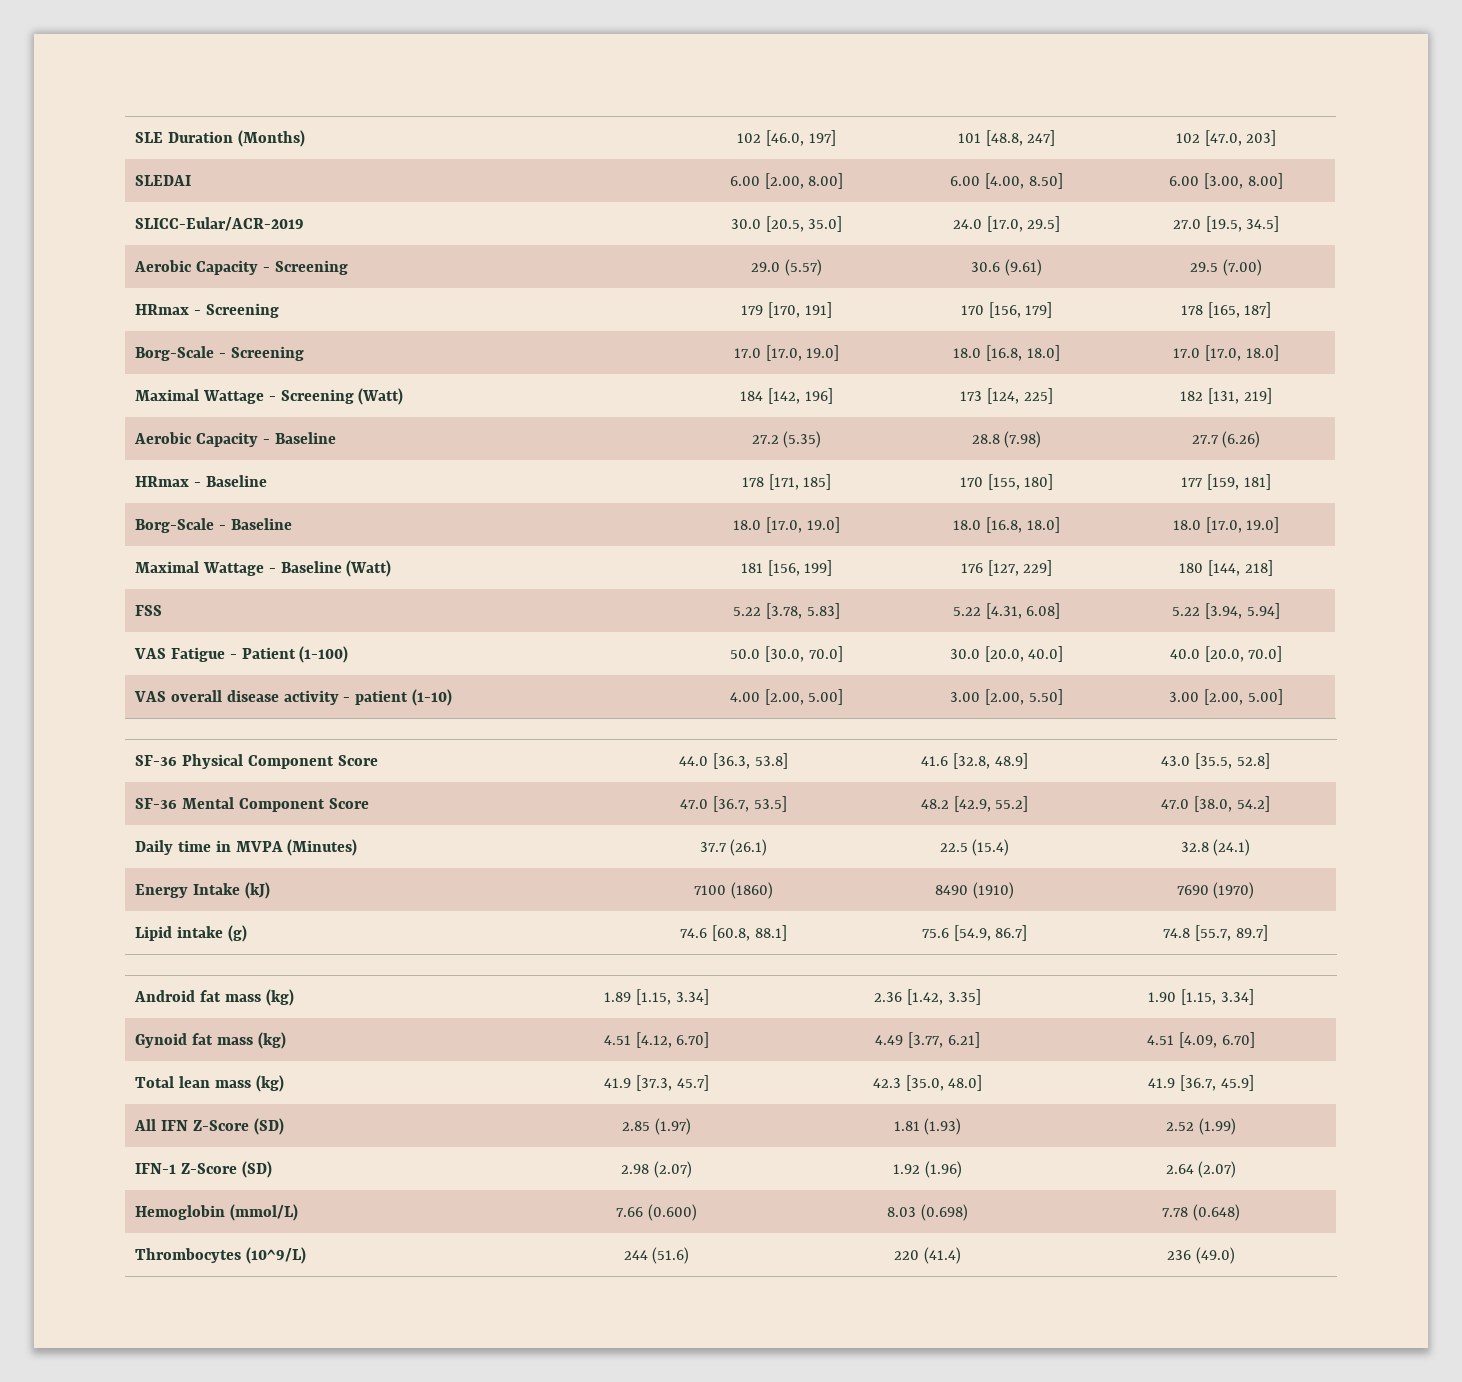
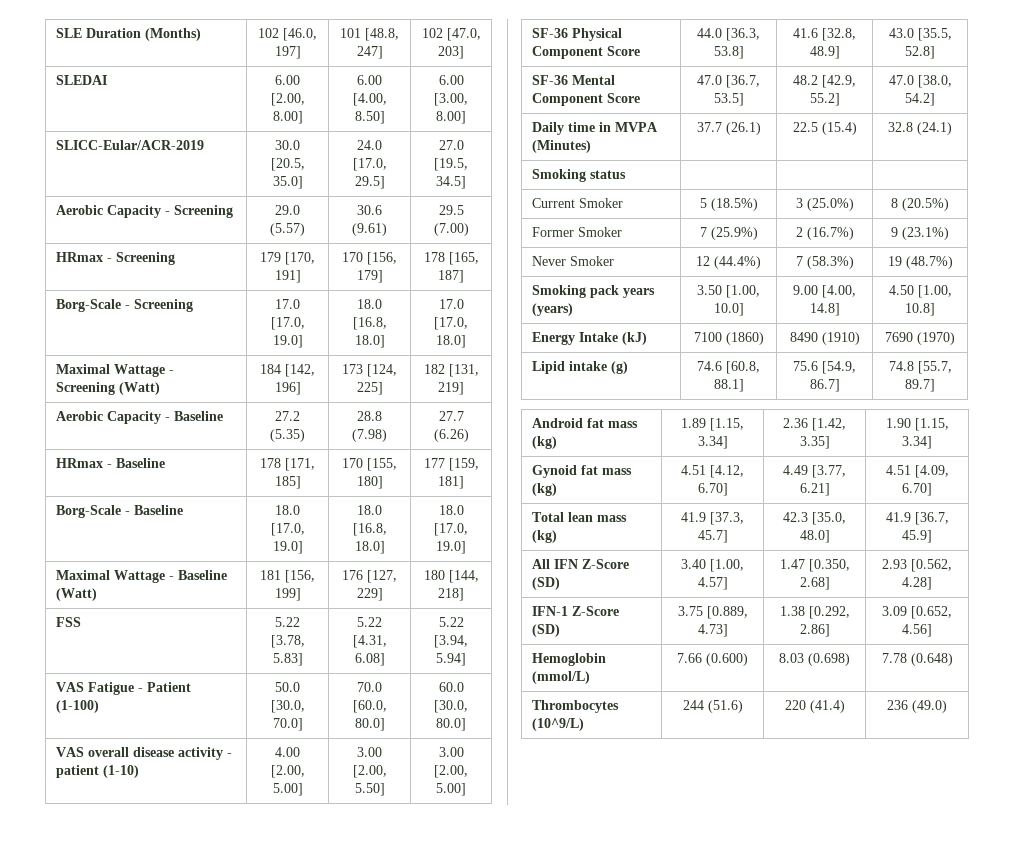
[949,646,1064,662] [1169,646,1283,662] 30.0 [20.0, 40.0] | 40.0 [20.0, 70.0] -> [357,682,382,692] [352,700,387,713] [354,718,385,731] [438,682,464,692] [434,700,468,713] [436,718,466,731] 70.0 [60.0, 80.0] | 60.0 [30.0, 80.0]
(1251, 847) none -> [532,169,627,182] [532,198,624,208] [699,198,758,211] [795,198,854,211] [891,198,949,211] [532,227,623,237] [699,227,758,240] [795,227,854,240] [891,227,949,240] [532,256,615,266] [696,256,761,269] [795,256,854,269] [887,256,953,269] [532,285,656,298] [532,303,574,316] [697,285,760,298] [713,303,744,316] [793,285,856,298] [809,303,840,316] [888,285,952,298] [905,303,935,316] // Smoking status | | | // Current Smoker | 5 (18.5%) | 3 (25.0%) | 8 (20.5%) // Former Smoker | 7 (25.9%) | 2 (16.7%) | 9 (23.1%) // Never Smoker | 12 (44.4%) | 7 (58.3%) | 19 (48.7%) // Smoking pack years (years) | 3.50 [1.00, 10.0] | 9.00 [4.00, 14.8] | 4.50 [1.00, 10.8]
[622,1118,691,1135] [893,1118,962,1135] [1166,1118,1236,1135] [135,1161,272,1178] [621,1161,692,1178] [893,1161,962,1178] [1165,1161,1237,1178] 2.85 (1.97) | 1.81 (1.93) | 2.52 (1.99) // IFN-1 Z-Score (SD) | 2.98 (2.07) | 1.92 (1.96) | 2.64 (2.07) -> [681,559,744,572] [697,577,728,590] [779,559,850,572] [799,577,830,590] [882,559,952,572] [902,577,932,590] [532,606,620,616] [532,624,561,637] [677,606,748,619] [697,624,728,637] [779,606,850,619] [799,624,830,637] [882,606,952,619] [902,624,932,637] 3.40 [1.00, 4.57] | 1.47 [0.350, 2.68] | 2.93 [0.562, 4.28] // IFN-1 Z-Score (SD) | 3.75 [0.889, 4.73] | 1.38 [0.292, 2.86] | 3.09 [0.652, 4.56]

